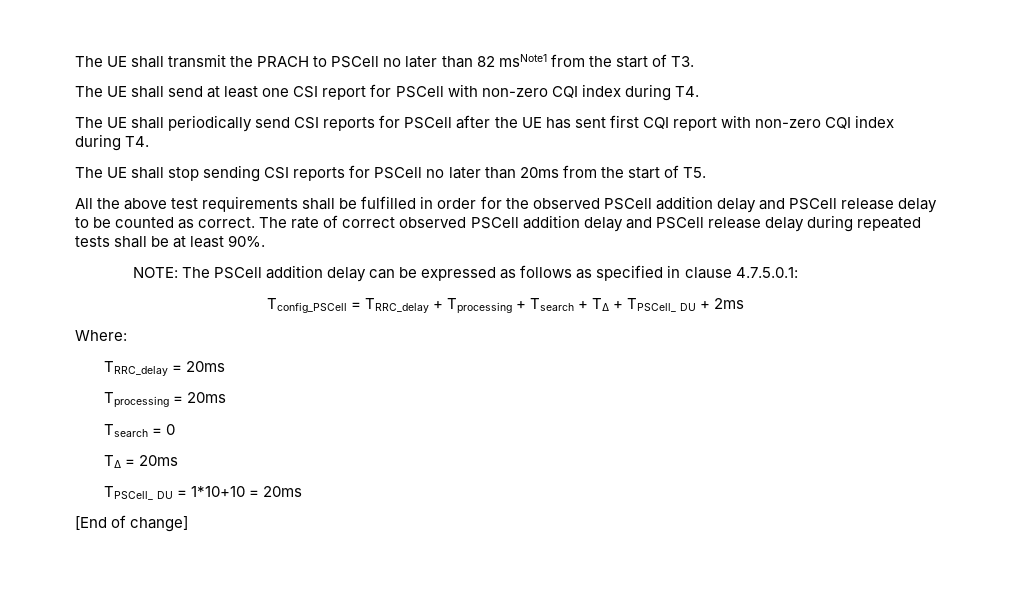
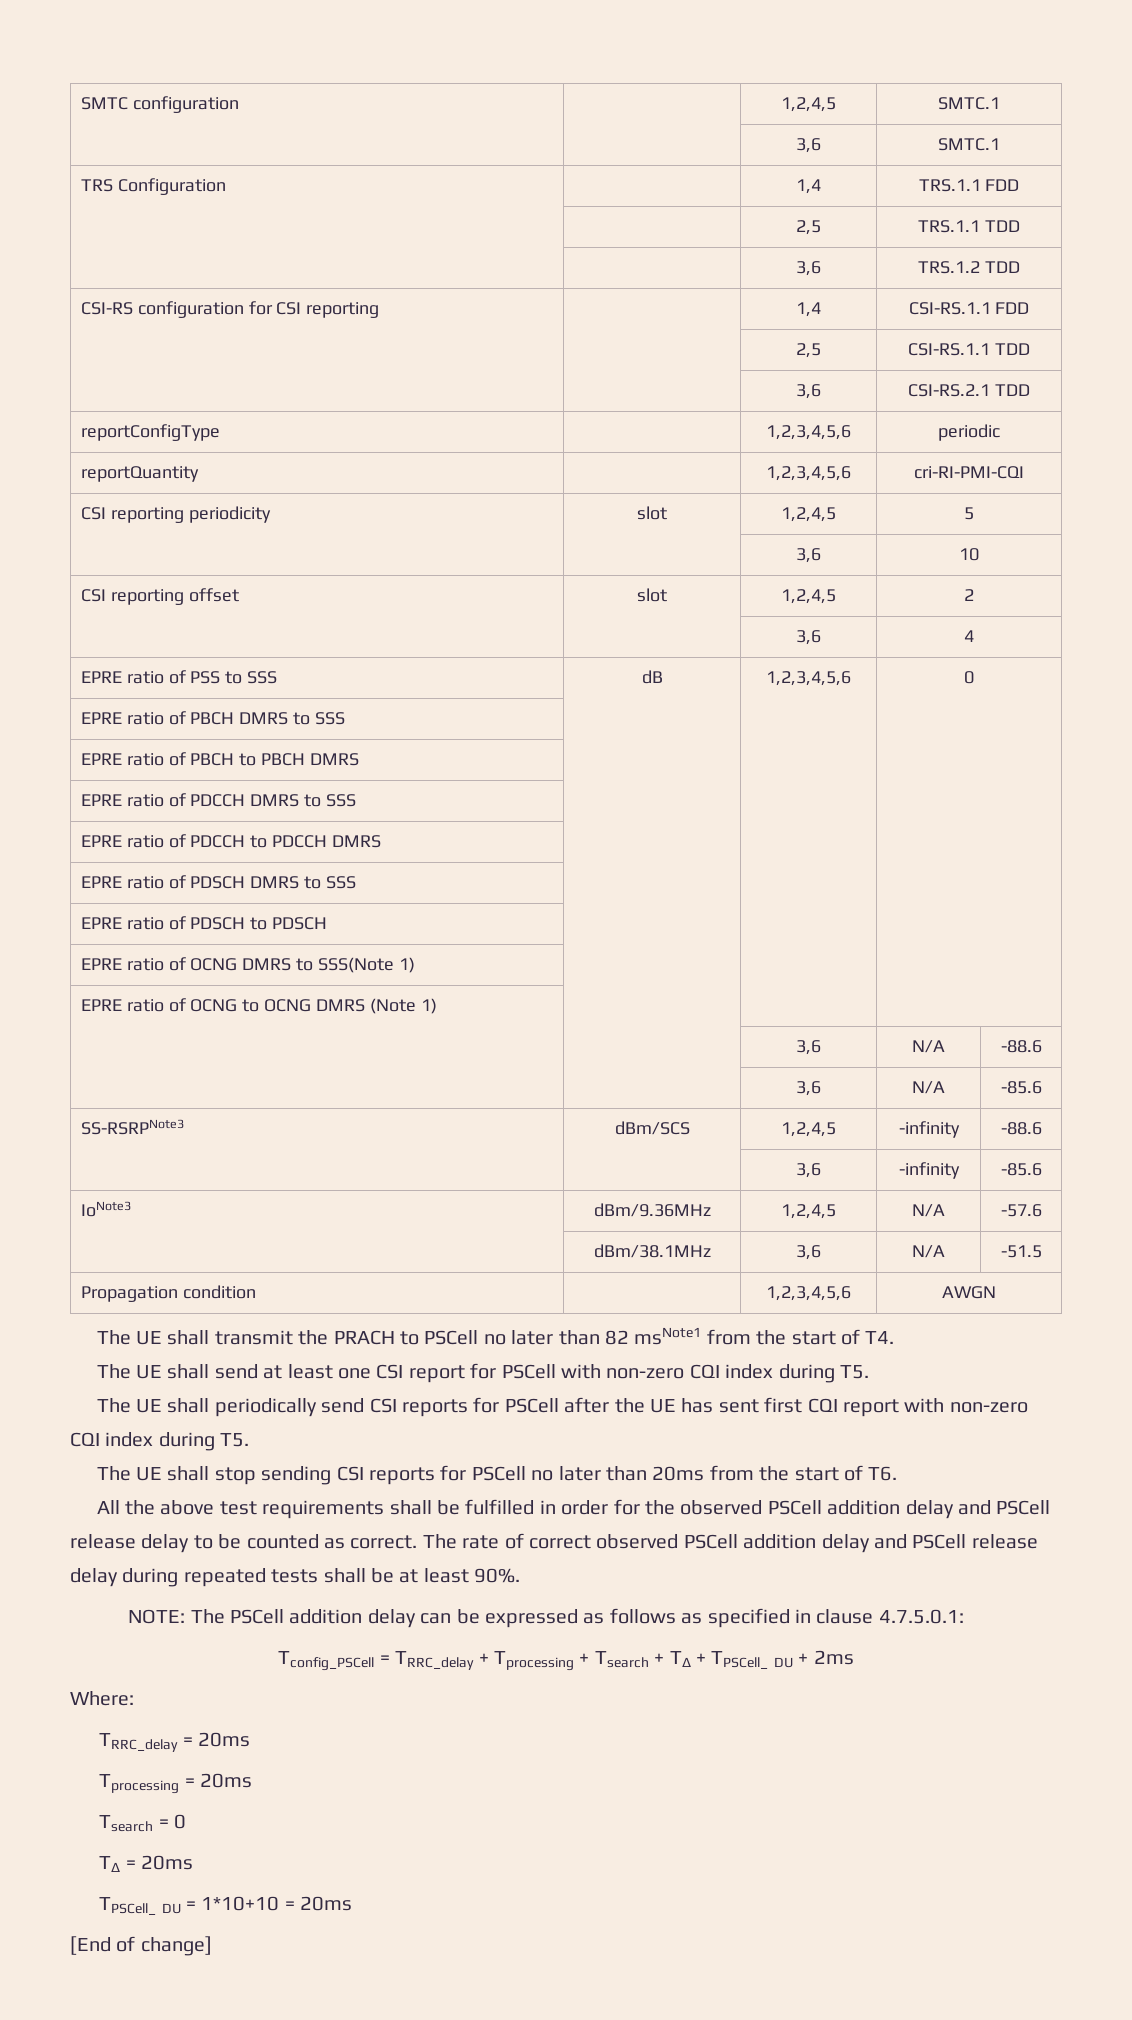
(75, 61) none -> [80,96,239,113] [781,97,837,112] [938,97,1001,110] [796,138,822,153] [938,138,1001,151] [80,178,226,195] [796,179,822,194] [918,179,1020,192] [796,220,822,235] [918,220,1020,233] [796,261,822,276] [918,261,1020,274] [80,301,380,318] [796,302,822,317] [908,302,1030,315] [796,343,822,358] [908,343,1030,356] [796,384,822,399] [908,384,1030,397] [80,424,220,441] [766,425,852,440] [938,424,1001,441] [80,466,199,482] [766,466,852,481] [914,466,1024,479] [80,506,271,523] [637,506,668,520] [781,507,837,522] [964,507,975,520] [796,548,822,563] [959,548,980,561] [80,588,239,605] [637,588,668,602] [781,589,837,604] [964,589,975,601] [796,630,822,645] [964,630,975,642] [80,670,278,684] [641,670,663,684] [766,671,852,686] [964,671,975,684] [80,711,345,725] [80,752,359,766] [80,793,356,807] [80,834,381,848] [80,875,356,889] [80,916,328,930] [80,957,415,973] [80,998,437,1014] [796,1040,822,1055] [912,1040,946,1053] [1000,1040,1042,1053] [796,1081,822,1096] [912,1081,946,1094] [1000,1081,1042,1094] [80,1119,184,1135] [614,1121,690,1135] [781,1122,837,1137] [898,1121,960,1138] [1000,1122,1042,1135] [796,1163,822,1178] [898,1162,960,1179] [1000,1163,1042,1176] [80,1201,131,1217] [593,1203,711,1217] [781,1204,837,1219] [912,1204,946,1217] [1000,1204,1042,1217] [593,1244,711,1258] [796,1245,822,1260] [912,1245,946,1258] [1000,1245,1042,1258] [80,1285,256,1302] [766,1286,852,1301] [942,1286,997,1299] SMTC configuration | | 1,2,4,5 | SMTC.1 // | | 3,6 | SMTC.1 // TRS Configuration | | 1,4 | TRS.1.1 FDD // | | 2,5 | TRS.1.1 TDD // | | 3,6 | TRS.1.2 TDD // CSI-RS configuration for CSI reporting | | 1,4 | CSI-RS.1.1 FDD // | | 2,5 | CSI-RS.1.1 TDD // | | 3,6 | CSI-RS.2.1 TDD // reportConfigType | | 1,2,3,4,5,6 | periodic // reportQuantity | | 1,2,3,4,5,6 | cri-RI-PMI-CQI // CSI reporting periodicity | slot | 1,2,4,5 | 5 // | | 3,6 | 10 // CSI reporting offset | slot | 1,2,4,5 | 2 // | | 3,6 | 4 // EPRE ratio of PSS to SSS | dB | 1,2,3,4,5,6 | 0 // EPRE ratio of PBCH DMRS to SSS | | | // EPRE ratio of PBCH to PBCH DMRS | | | // EPRE ratio of PDCCH DMRS to SSS | | | // EPRE ratio of PDCCH to PDCCH DMRS | | | // EPRE ratio of PDSCH DMRS to SSS | | | // EPRE ratio of PDSCH to PDSCH | | | // EPRE ratio of OCNG DMRS to SSS(Note 1) | | | // EPRE ratio of OCNG to OCNG DMRS (Note 1) | | | // | | 3,6 | N/A | -88.6 // | | 3,6 | N/A | -85.6 // SS-RSRPNote3 | dBm/SCS | 1,2,4,5 | -infinity | -88.6 // | | 3,6 | -infinity | -85.6 // IoNote3 | dBm/9.36MHz | 1,2,4,5 | N/A | -57.6 // | dBm/38.1MHz | 3,6 | N/A | -51.5 // Propagation condition | | 1,2,3,4,5,6 | AWGN //
[670,56,694,67] T3. -> [865,1331,895,1344] T4.
[674,86,699,97] T4. -> [840,1365,870,1379] T5.
[125,136,150,147] T4. -> [220,1433,250,1447] T5.
[682,167,706,178] T5. -> [868,1466,898,1481] T6.

